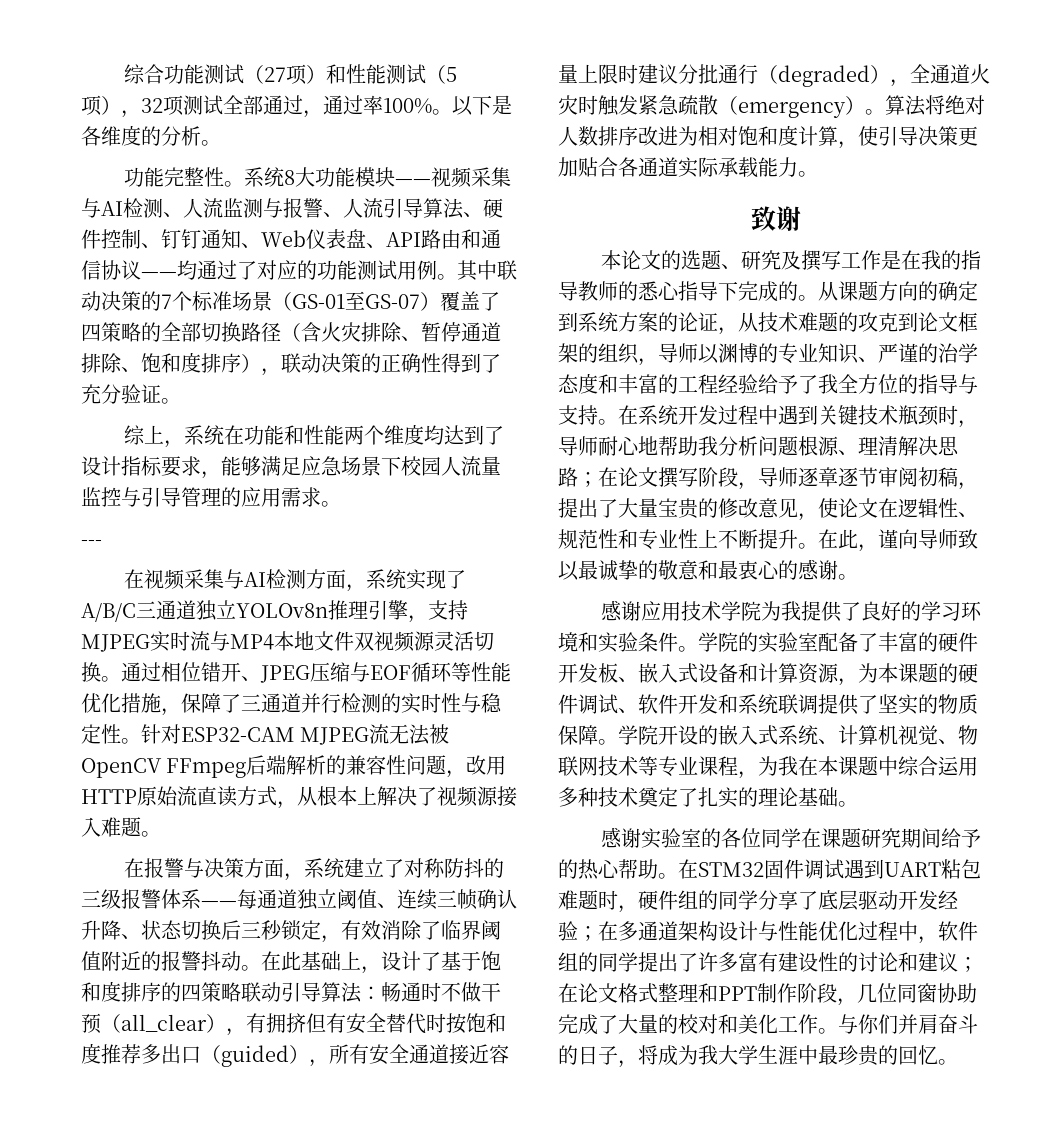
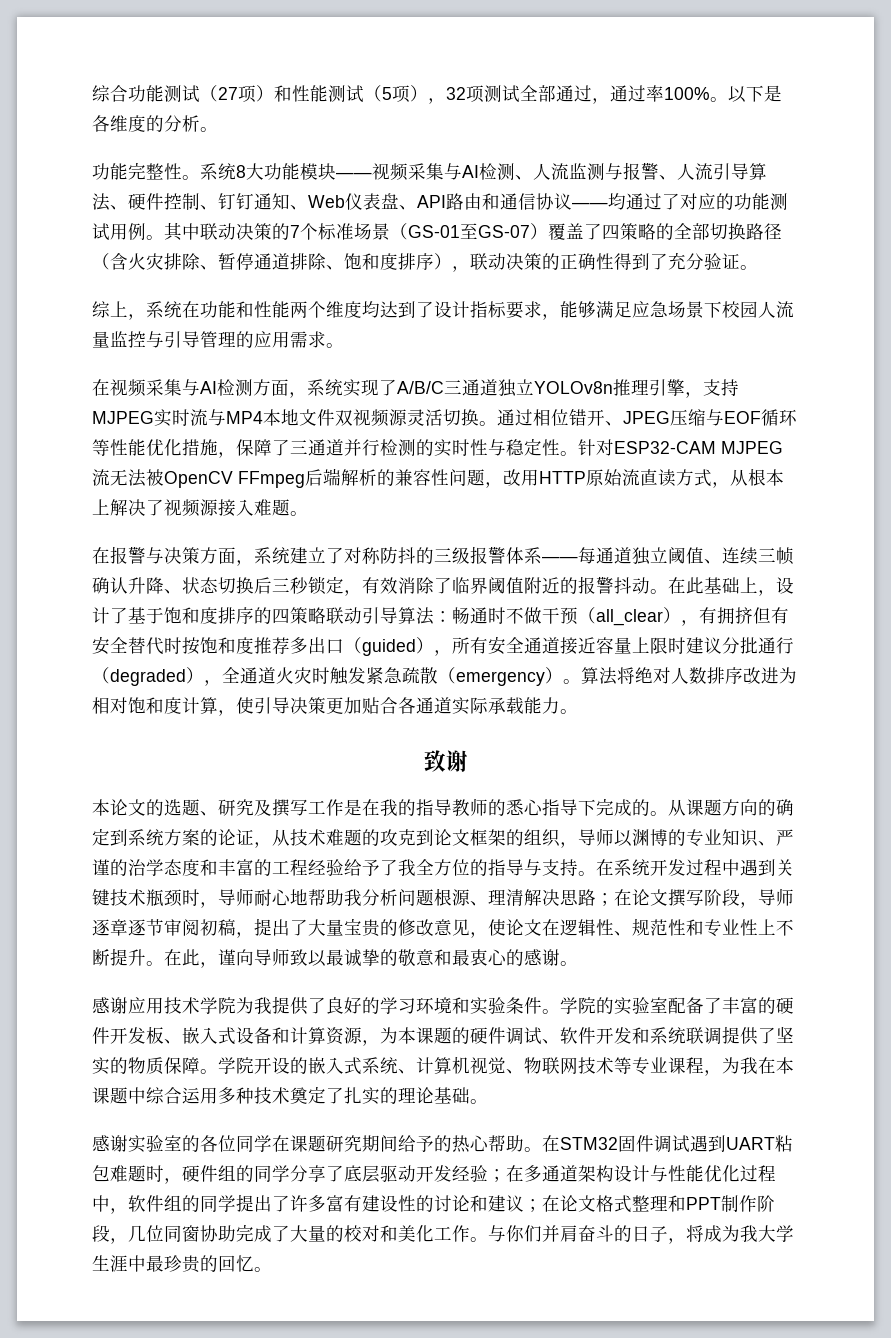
[81,540,102,546] // --- -> (344, 345) none

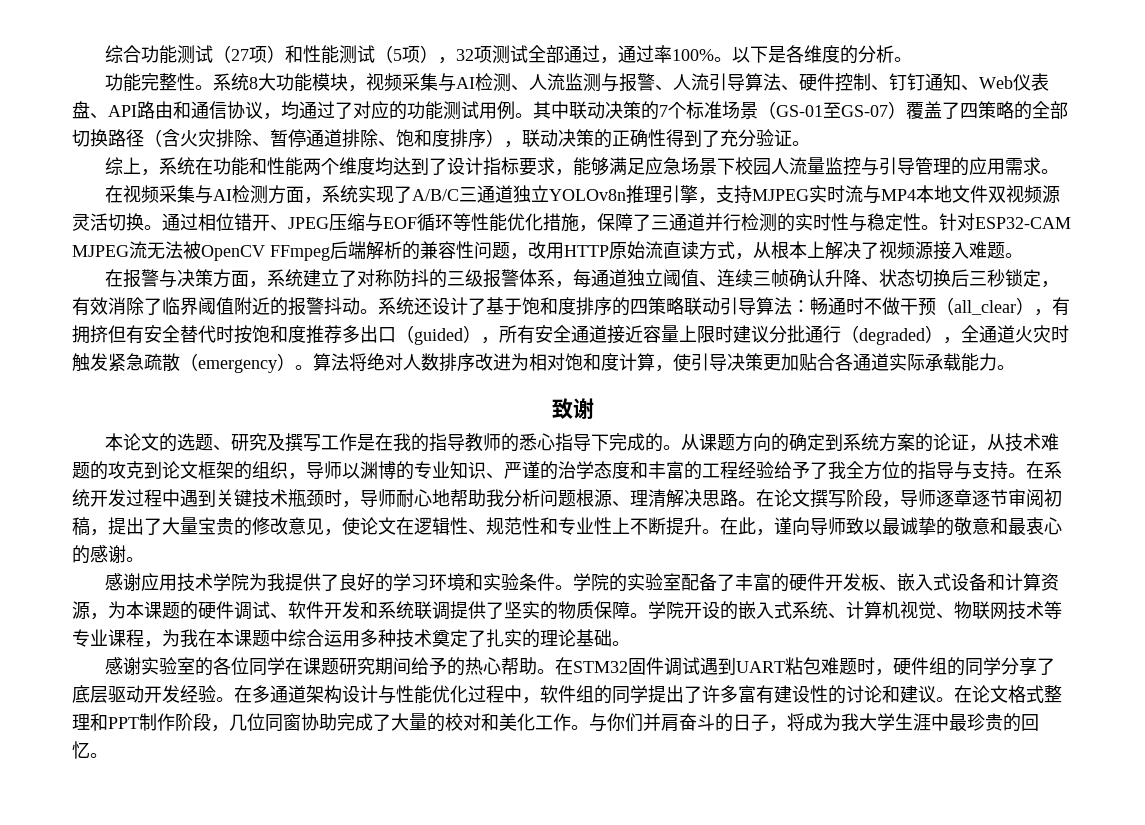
[336,172,372,178] —— -> [348,85,367,92] ，
[572,202,608,208] —— -> [263,113,281,120] ，
[542,556,578,562] —— -> [555,281,574,288] ，
[668,577,776,596] 在此基础上， -> [378,297,432,315] 系统还
[596,893,614,906] ； -> [738,501,756,506] 。
[488,1169,506,1182] ； -> [216,697,234,702] 。
[524,1199,542,1212] ； -> [936,697,954,702] 。

